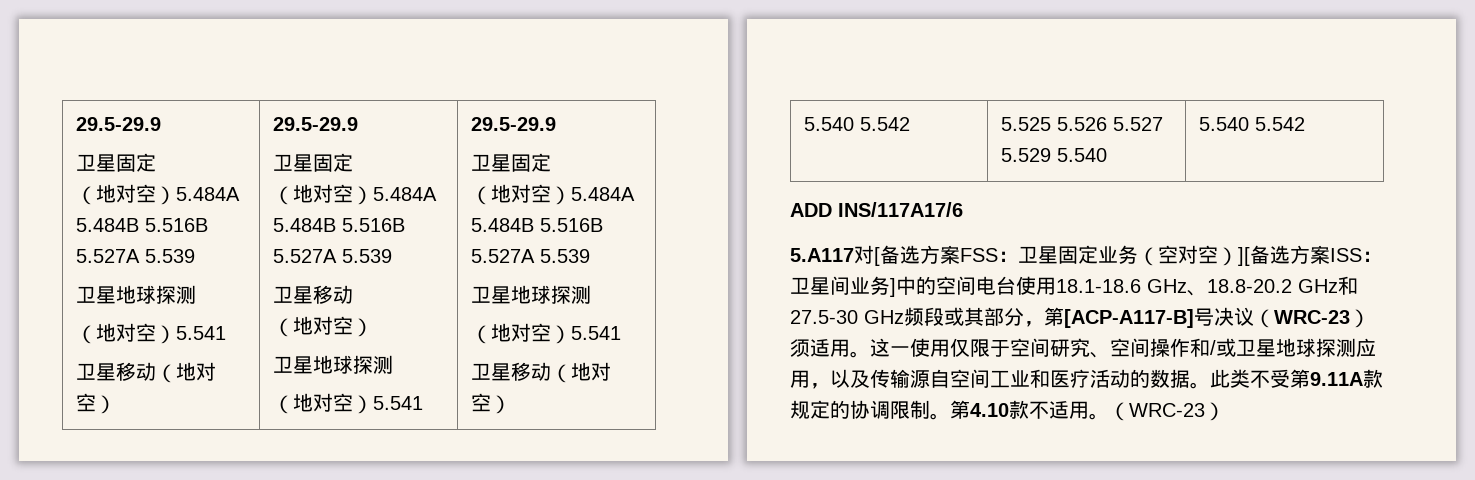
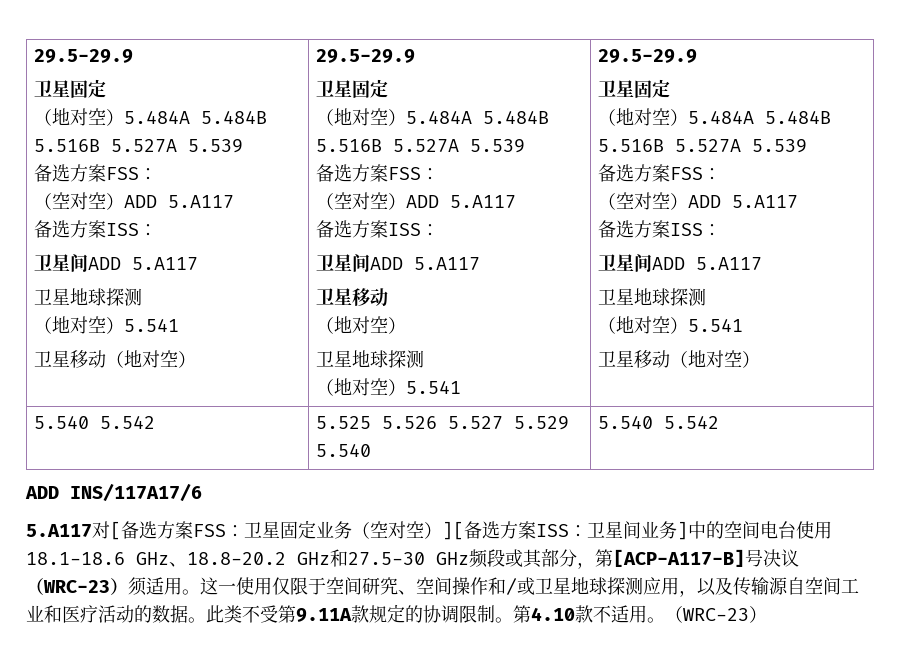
(196, 256) none -> [33,164,157,182] [33,192,234,210] [33,220,157,238] [33,254,198,272] // 备选方案FSS： // （空对空）ADD 5.A117 // 备选方案ISS： // 卫星间ADD 5.A117
(393, 256) none -> [315,164,439,182] [315,192,516,210] [315,220,439,238] [315,254,480,272] // 备选方案FSS： // （空对空）ADD 5.A117 // 备选方案ISS： // 卫星间ADD 5.A117
(591, 256) none -> [597,164,721,182] [597,192,798,210] [597,220,721,238] [597,254,762,272] // 备选方案FSS： // （空对空）ADD 5.A117 // 备选方案ISS： // 卫星间ADD 5.A117

